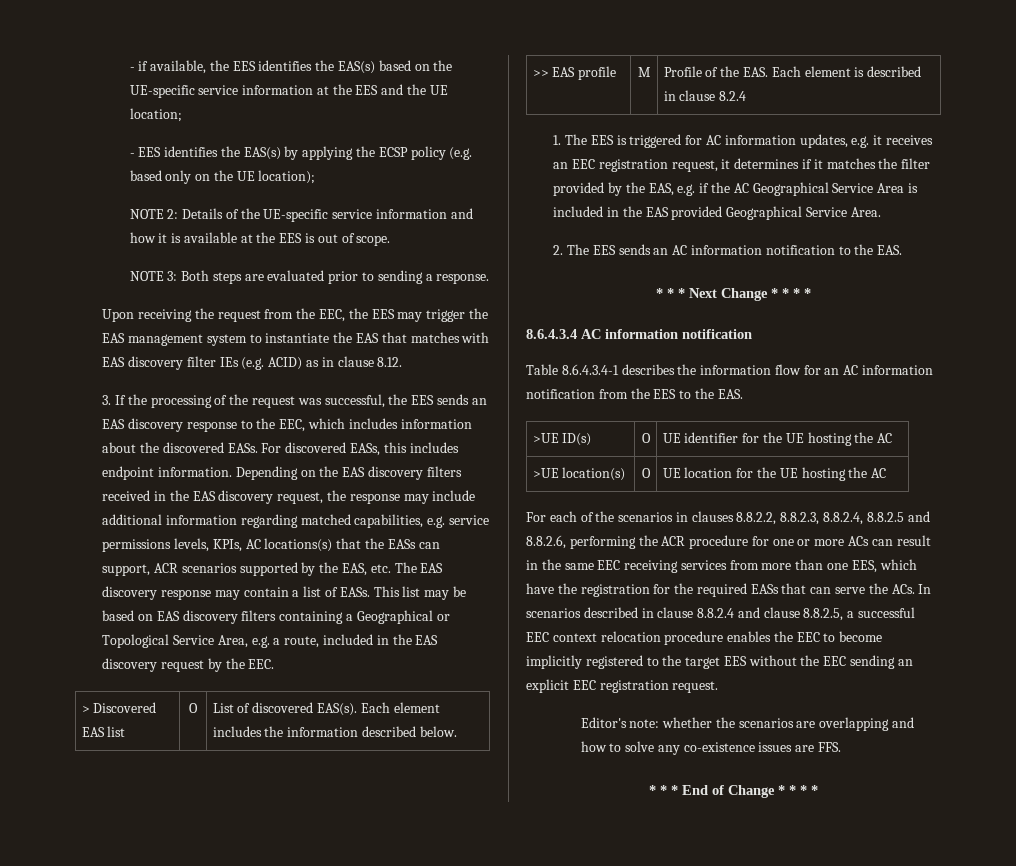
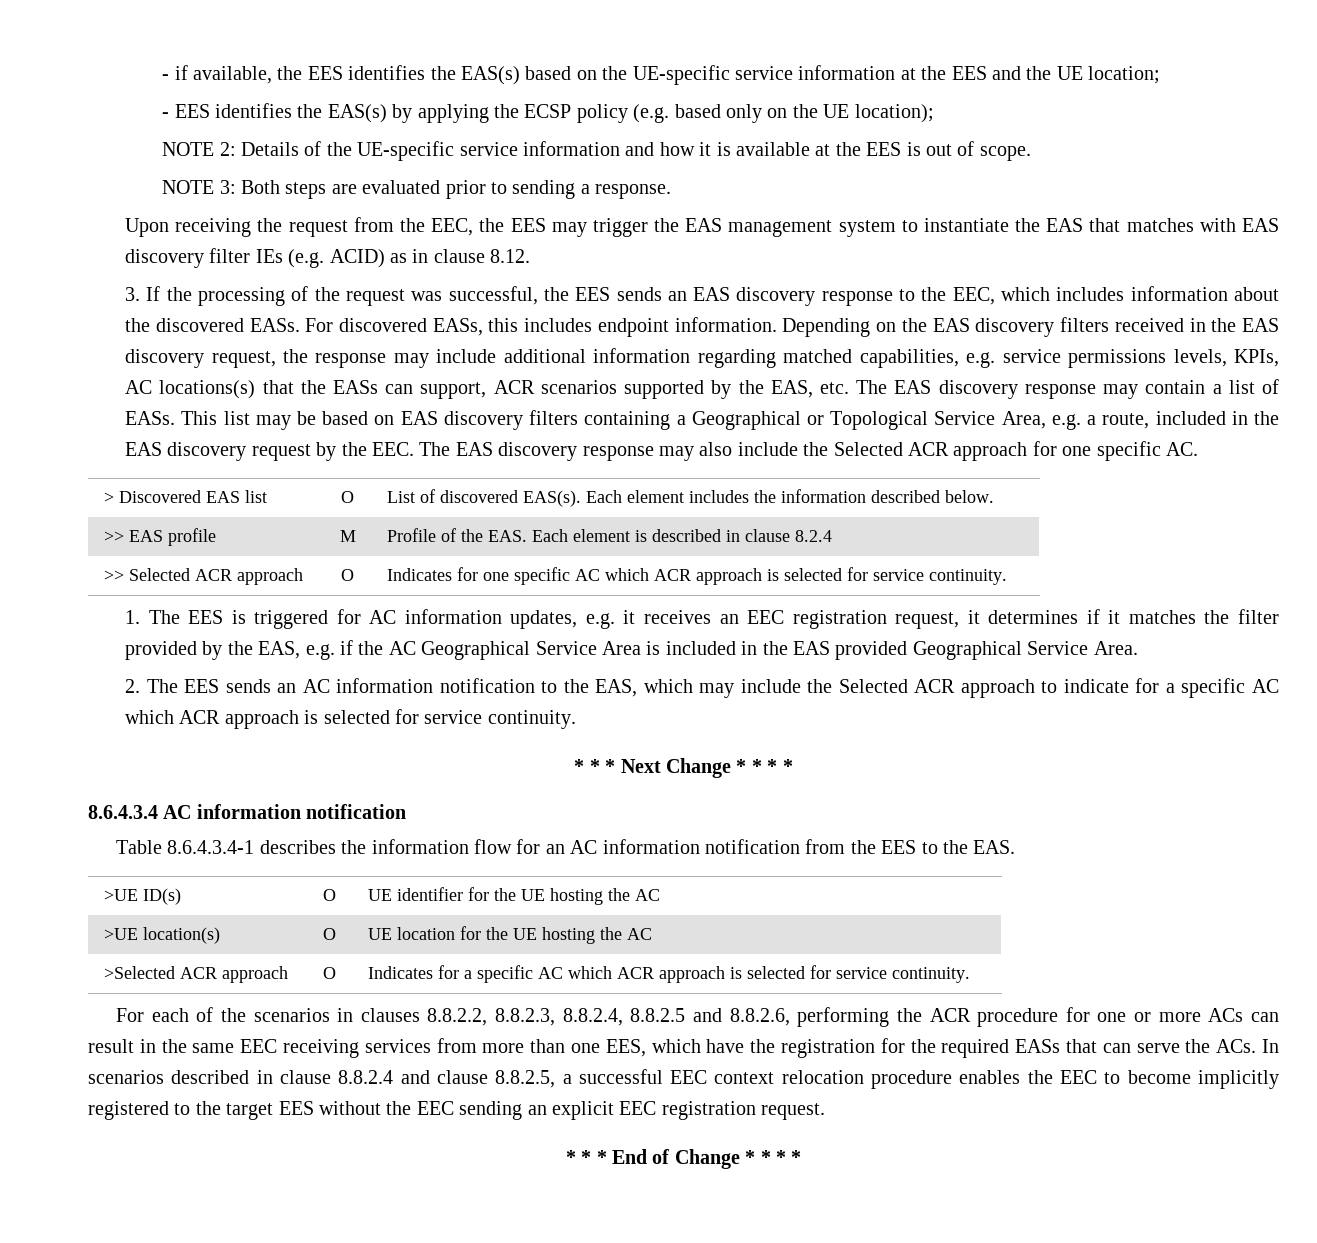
(275, 664) none -> [419,441,1199,461] The EAS discovery response may also include the Selected ACR approach for one specific AC.
(747, 96) none -> [103,568,303,585] [341,569,354,581] [386,567,1007,585] // >> Selected ACR approach | O | Indicates for one specific AC which ACR approach is selected for service continuity.
[877,245,903,255] EAS. -> [595,678,1280,698] [125,709,576,729] EAS, which may include the Selected ACR approach to indicate for a specific AC which ACR approach is selected for service continuity.
(887, 473) none -> [103,966,288,983] [323,967,336,979] [367,965,970,983] // >Selected ACR approach | O | Indicates for a specific AC which ACR approach is selected for service continuity.
[580,717,915,731] [580,741,842,755] // Editor's note: whether the scenarios are overlapping and how to solve any co-existence issues are FFS. -> (826, 1111) none

